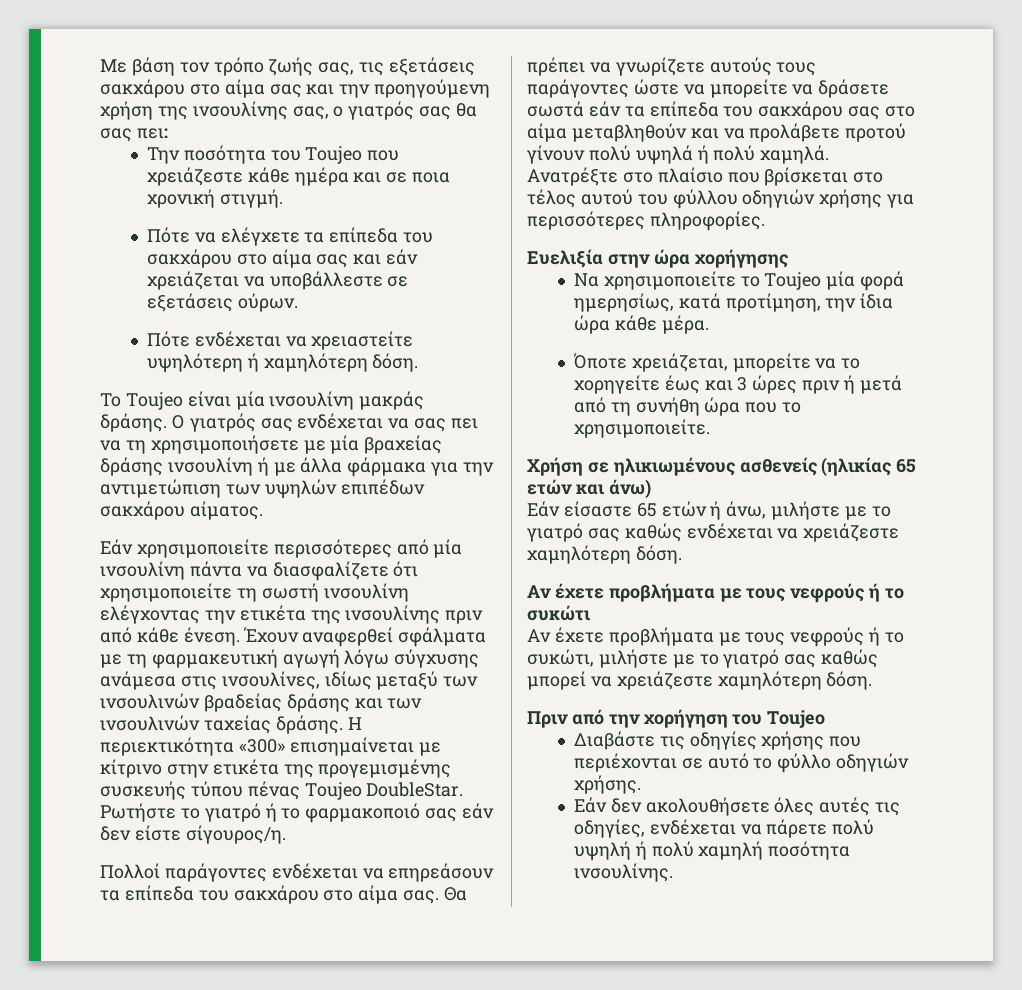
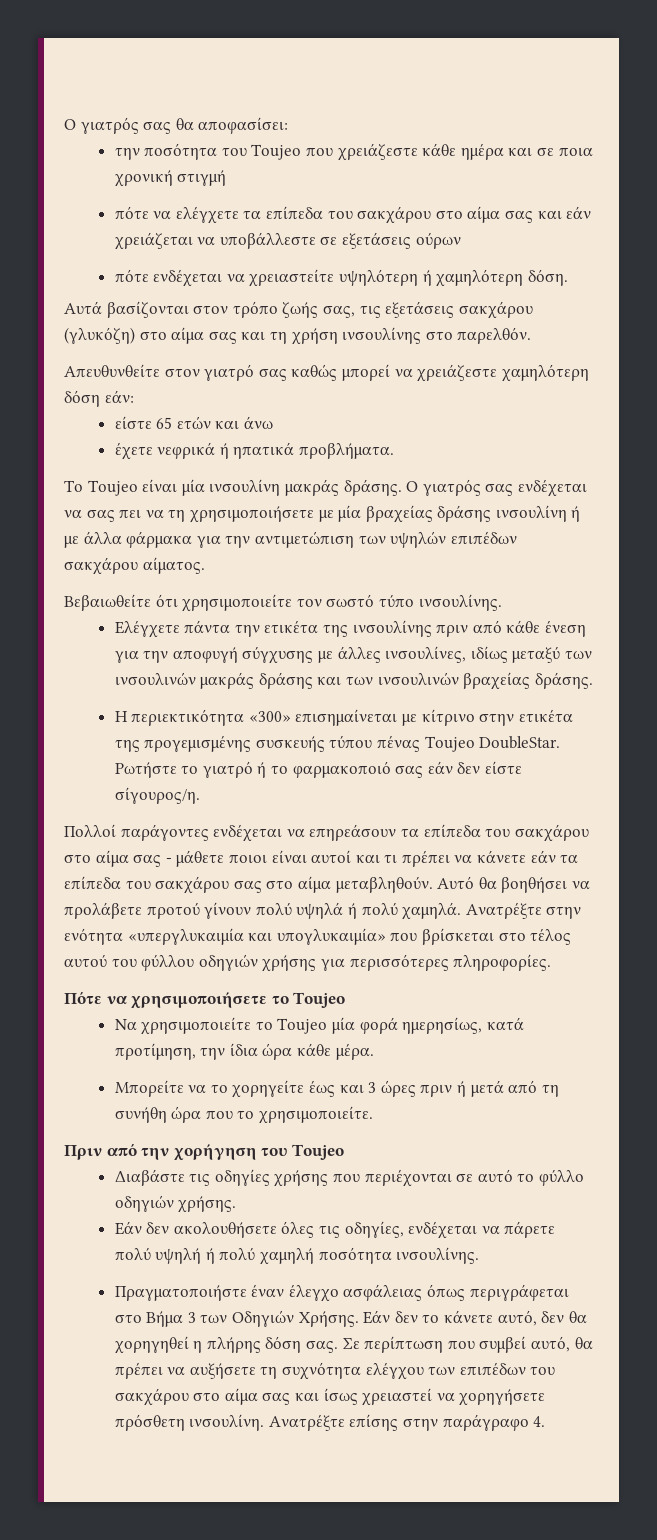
[100,57,476,76] [100,79,491,98] [100,101,478,120] [100,128,168,142] [146,147,180,164] Με βάση τον τρόπο ζωής σας, τις εξετάσεις σακχάρου στο αίμα σας και την προηγούμενη χρήση της ινσουλίνης σας, ο γιατρός σας θα σας πει: // Την -> [64,117,289,134] [114,148,140,160] Ο γιατρός σας θα αποφασίσει: // την
[219,189,283,208] [146,227,190,243] στιγμή. // Πότε -> [177,170,227,186] [114,206,149,219] στιγμή // πότε
[237,293,298,312] [146,331,190,347] ούρων. // Πότε -> [415,232,461,249] [114,269,149,282] ούρων // πότε
(419, 362) none -> [64,301,533,319] [64,327,532,345] [64,364,589,382] [64,390,134,407] [114,416,274,429] [114,442,395,460] // Αυτά βασίζονται στον τρόπο ζωής σας, τις εξετάσεις σακχάρου (γλυκόζη) στο αίμα σας και τη χρήση ινσουλίνης στο παρελθόν. // Απευθυνθείτε στον γιατρό σας καθώς μπορεί να χρειάζεστε χαμηλότερη δόση εάν: // είστε 65 ετών και άνω // έχετε νεφρικά ή ηπατικά προβλήματα.
[100,539,463,558] [100,561,419,581] [100,583,409,602] [100,605,200,624] Εάν χρησιμοποιείτε περισσότερες από μία ινσουλίνη πάντα να διασφαλίζετε ότι χρησιμοποιείτε τη σωστή ινσουλίνη ελέγχοντας -> [64,594,502,612] [114,620,231,638] Βεβαιωθείτε ότι χρησιμοποιείτε τον σωστό τύπο ινσουλίνης. // Ελέγχετε πάντα
[183,627,487,647] [100,649,480,669] [100,671,217,690] ένεση. Έχουν αναφερθεί σφάλματα με τη φαρμακευτική αγωγή λόγω σύγχυσης ανάμεσα στις -> [545,620,587,637] [114,646,381,664] ένεση για την αποφυγή σύγχυσης με άλλες
[203,693,282,712] βραδείας -> [200,672,255,689] μακράς
[203,715,343,734] ταχείας δράσης. -> [463,672,593,690] βραχείας δράσης. //
[403,887,468,904] [527,57,817,76] [527,79,890,98] [527,101,584,117] σας. Θα πρέπει να γνωρίζετε αυτούς τους παράγοντες ώστε να μπορείτε να δράσετε σωστά -> [133,850,527,867] σας - μάθετε ποιοι είναι αυτοί και τι πρέπει να κάνετε
[571,123,719,142] μεταβληθούν και -> [335,876,568,893] μεταβληθούν. Αυτό θα βοηθήσει
[622,167,723,183] στο πλαίσιο -> [546,907,582,919] [64,928,386,945] στην ενότητα «υπεργλυκαιμία και υπογλυκαιμία»
[527,249,788,268] Ευελιξία στην ώρα χορήγησης -> [64,991,346,1009] Πότε να χρησιμοποιήσετε το Toujeo
[573,353,811,372] Όποτε χρειάζεται, μπορείτε -> [114,1080,184,1097] Μπορείτε
[527,457,917,476] [527,479,651,498] [527,501,891,520] [527,523,900,542] [527,545,682,564] [527,583,905,603] [527,605,591,621] [527,627,905,647] [527,649,879,668] [527,671,873,690] // Χρήση σε ηλικιωμένους ασθενείς (ηλικίας 65 ετών και άνω) // Εάν είσαστε 65 ετών ή άνω, μιλήστε με το γιατρό σας καθώς ενδέχεται να χρειάζεστε χαμηλότερη δόση. // Αν έχετε προβλήματα με τους νεφρούς ή το συκώτι // Αν έχετε προβλήματα με τους νεφρούς ή το συκώτι, μιλήστε με το γιατρό σας καθώς μπορεί να χρειάζεστε χαμηλότερη δόση. -> (374, 1115) none
[819,797,871,816] αυτές -> (315, 1229) none
(673, 872) none -> [114,1284,569,1302] [114,1310,587,1327] [114,1336,593,1354] [114,1362,556,1380] [114,1388,546,1406] [114,1414,546,1431] // Πραγματοποιήστε έναν έλεγχο ασφάλειας όπως περιγράφεται στο Βήμα 3 των Οδηγιών Χρήσης. Εάν δεν το κάνετε αυτό, δεν θα χορηγηθεί η πλήρης δόση σας. Σε περίπτωση που συμβεί αυτό, θα πρέπει να αυξήσετε τη συχνότητα ελέγχου των επιπέδων του σακχάρου στο αίμα σας και ίσως χρειαστεί να χορηγήσετε πρόσθετη ινσουλίνη. Ανατρέξτε επίσης στην παράγραφο 4.

